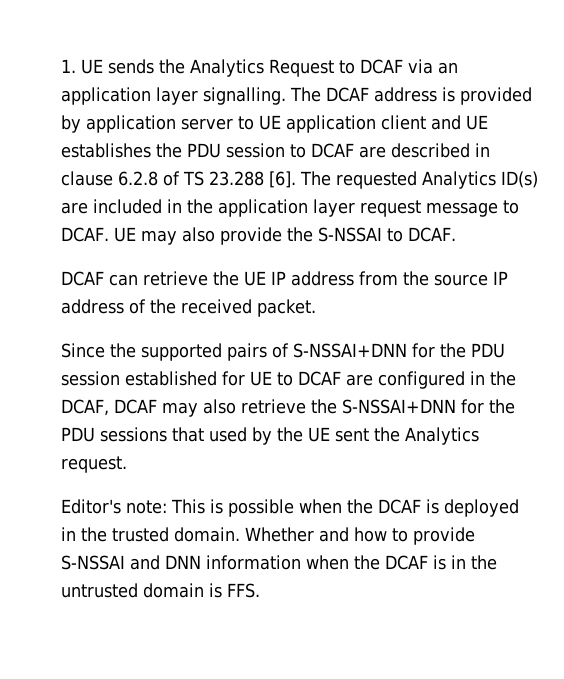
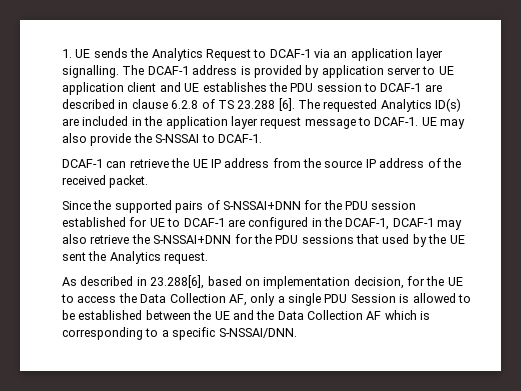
[359,59,403,74] DCAF -> [269,49,311,58] DCAF-1
[325,87,369,102] DCAF -> [147,66,189,75] DCAF-1
[310,143,354,158] DCAF -> [380,83,422,92] DCAF-1
[60,227,109,242] DCAF. -> [374,117,419,126] DCAF-1.
[407,227,456,242] [60,271,104,286] DCAF. // DCAF -> [217,134,262,143] [62,159,104,168] DCAF-1. // DCAF-1
[297,371,341,386] DCAF -> [183,218,225,227] DCAF-1
[60,399,157,416] DCAF, DCAF -> [345,218,434,230] DCAF-1, DCAF-1
[60,499,519,517] [60,527,475,545] [60,555,497,570] [60,583,260,598] Editor's note: This is possible when the DCAF is deployed in the trusted domain. Whether and how to provide S-NSSAI and DNN information when the DCAF is in the untrusted domain is FFS. -> [62,275,463,289] [61,293,471,306] [62,310,431,320] [62,327,297,340] As described in 23.288[6], based on implementation decision, for the UE to access the Data Collection AF, only a single PDU Session is allowed to be established between the UE and the Data Collection AF which is corresponding to a specific S-NSSAI/DNN.

